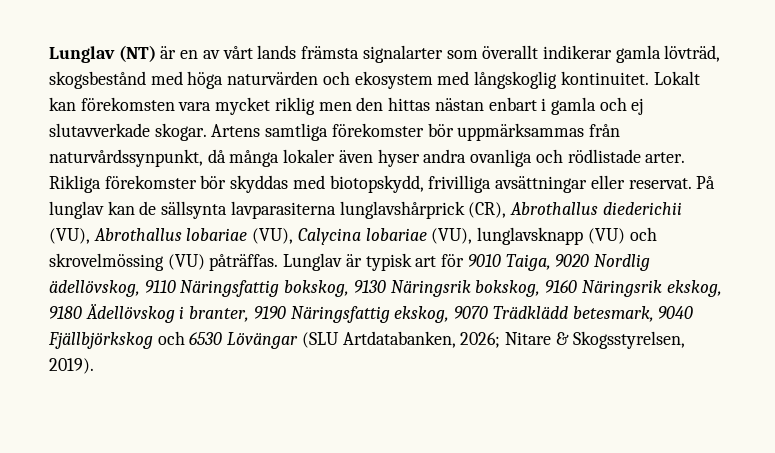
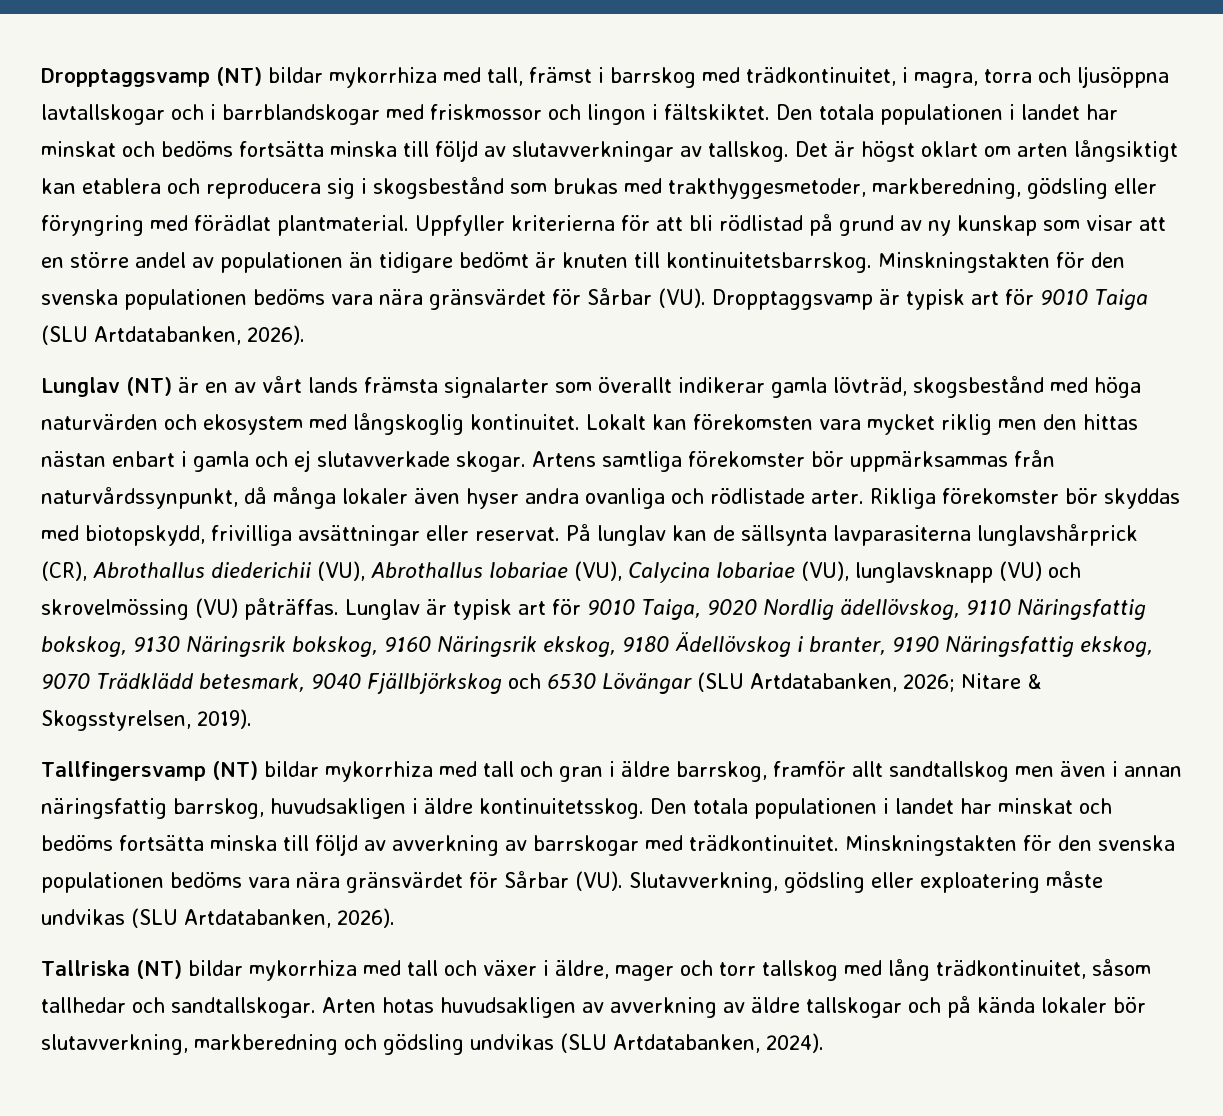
(49, 54) none -> [41,66,1169,88] [41,104,1118,125] [41,140,1178,162] [41,177,1157,199] [41,214,1166,236] [41,251,1125,273] [41,288,1148,310] [41,325,305,345] Dropptaggsvamp (NT) bildar mykorrhiza med tall, främst i barrskog med trädkontinuitet, i magra, torra och ljusöppna lavtallskogar och i barrblandskogar med friskmossor och lingon i fältskiktet. Den totala populationen i landet har minskat och bedöms fortsätta minska till följd av slutavverkningar av tallskog. Det är högst oklart om arten långsiktigt kan etablera och reproducera sig i skogsbestånd som brukas med trakthyggesmetoder, markberedning, gödsling eller föryngring med förädlat plantmaterial. Uppfyller kriterierna för att bli rödlistad på grund av ny kunskap som visar att en större andel av populationen än tidigare bedömt är knuten till kontinuitetsbarrskog. Minskningstakten för den svenska populationen bedöms vara nära gränsvärdet för Sårbar (VU). Dropptaggsvamp är typisk art för 9010 Taiga (SLU Artdatabanken, 2026). //
(94, 366) none -> [41,760,1182,782] [41,798,1112,819] [41,834,1175,856] [41,871,1103,893] [41,908,395,928] [41,959,1151,981] [41,996,1146,1018] [41,1033,824,1055] // Tallfingersvamp (NT) bildar mykorrhiza med tall och gran i äldre barrskog, framför allt sandtallskog men även i annan näringsfattig barrskog, huvudsakligen i äldre kontinuitetsskog. Den totala populationen i landet har minskat och bedöms fortsätta minska till följd av avverkning av barrskogar med trädkontinuitet. Minskningstakten för den svenska populationen bedöms vara nära gränsvärdet för Sårbar (VU). Slutavverkning, gödsling eller exploatering måste undvikas (SLU Artdatabanken, 2026). // Tallriska (NT) bildar mykorrhiza med tall och växer i äldre, mager och torr tallskog med lång trädkontinuitet, såsom tallhedar och sandtallskogar. Arten hotas huvudsakligen av avverkning av äldre tallskogar och på kända lokaler bör slutavverkning, markberedning och gödsling undvikas (SLU Artdatabanken, 2024).

